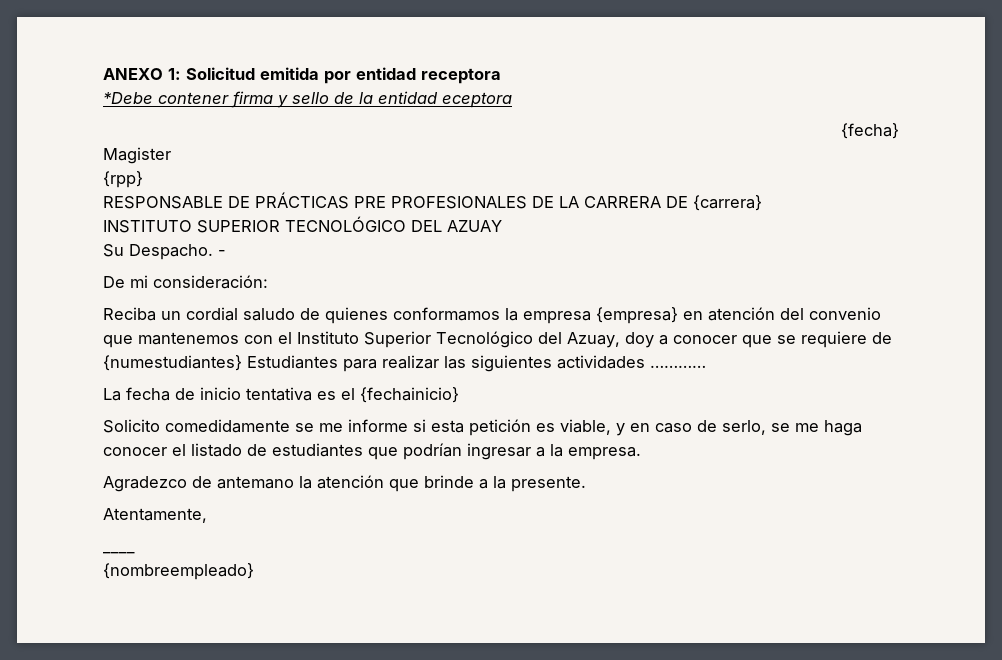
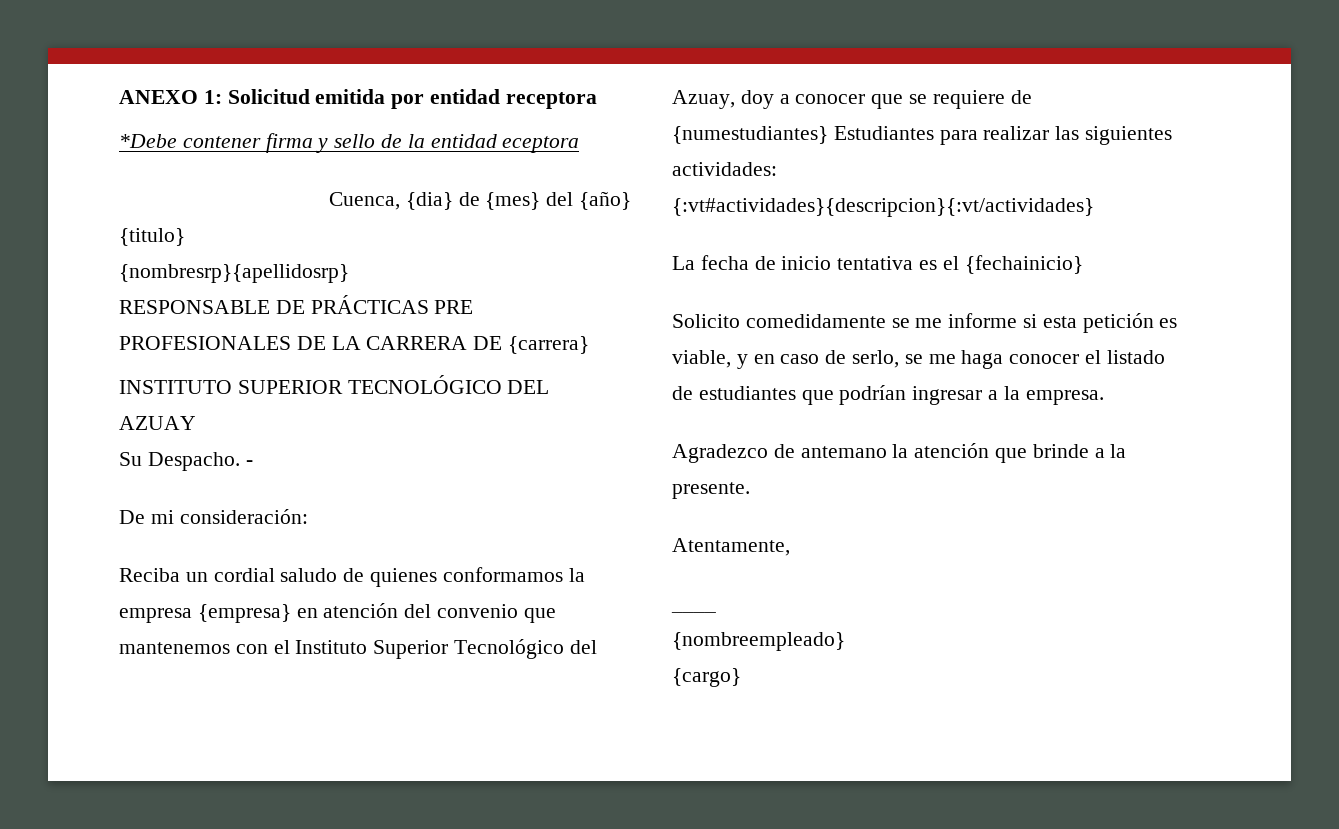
[841,123,899,139] [103,147,171,164] [103,171,143,188] {fecha} // Magister // {rpp} -> [328,191,631,210] [119,228,185,246] [119,264,349,283] Cuenca, {dia} de {mes} del {año} // {titulo} // {nombresrp}{apellidosrp}
[557,355,706,369] actividades ………… -> [672,162,777,176] [672,198,1094,217] actividades: {:vt#actividades}{descripcion}{:vt/actividades}
(254, 571) none -> [672,668,741,687] // {cargo}

